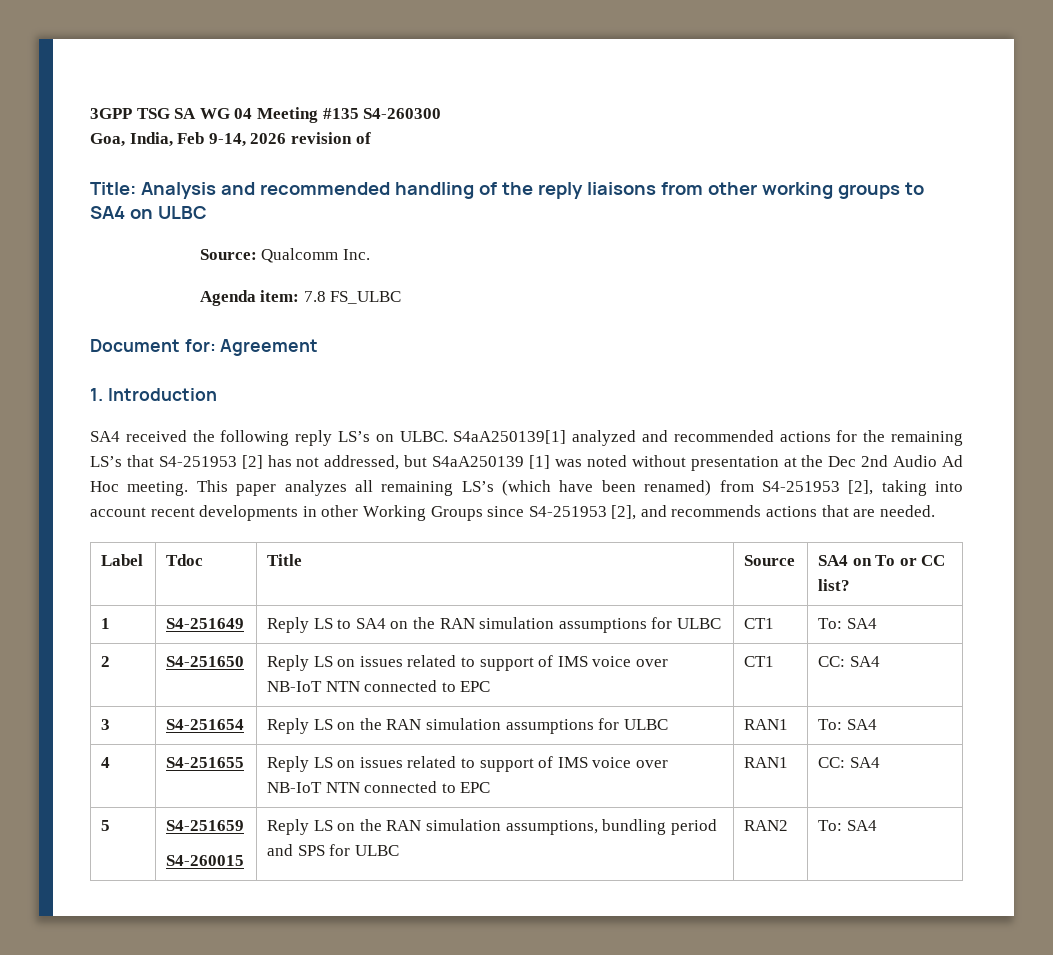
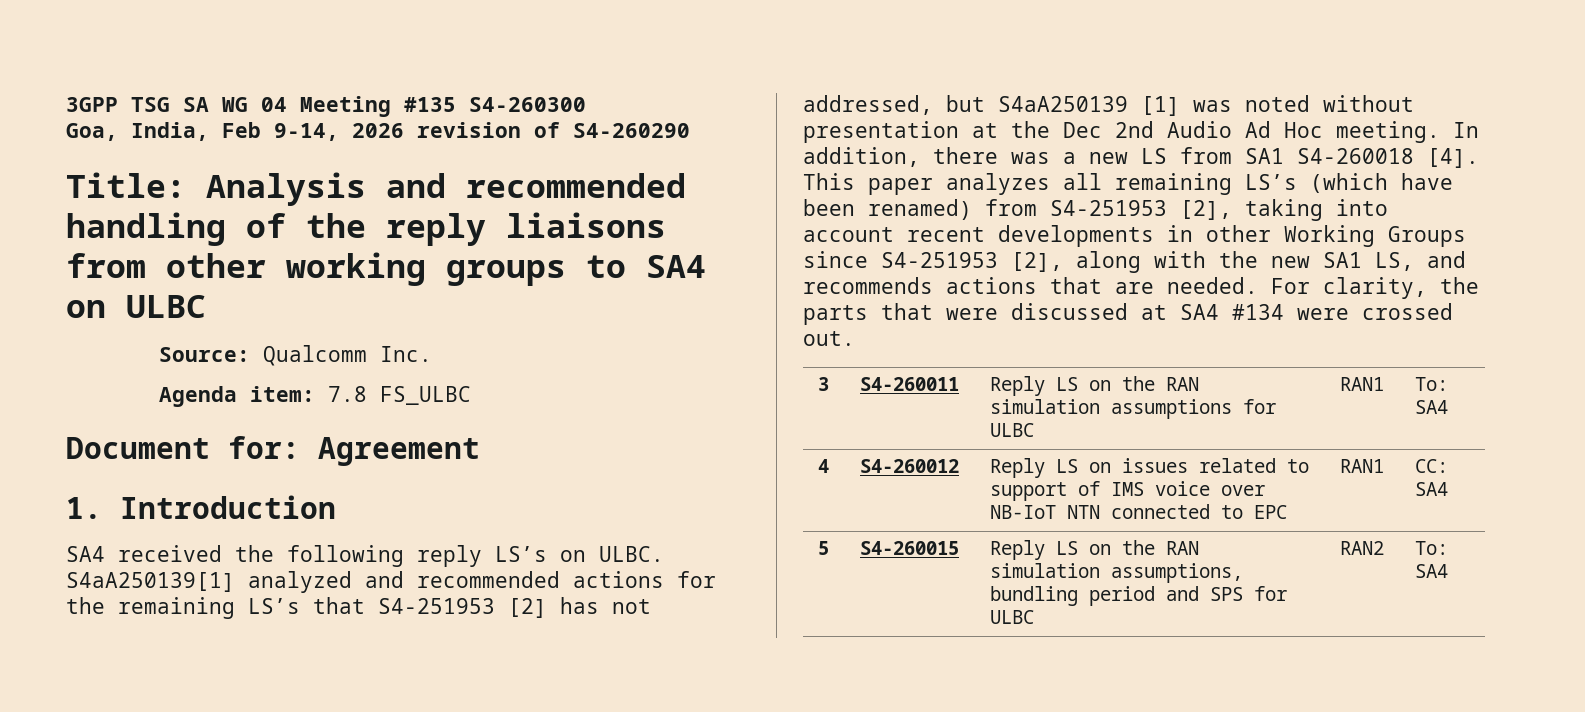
(371, 138) none -> [573,123,690,138] S4-260290
(189, 488) none -> [1453,122,1479,138] [803,147,1479,168] In addition, there was a new LS from SA1 S4-260018 [4].
(637, 512) none -> [1076,251,1414,273] along with the new SA1 LS,
[101,554,144,566] [166,554,204,566] [267,554,303,566] [744,555,796,566] [818,555,946,566] [818,579,851,591] [101,618,111,629] [166,618,245,629] [267,617,721,633] [744,618,775,629] [818,618,877,629] [101,656,111,667] [166,656,245,667] [267,655,668,671] [267,680,491,692] [744,656,775,667] [818,656,880,667] // Label | Tdoc | Title | Source | SA4 on To or CC list? // 1 | S4-251649 | Reply LS to SA4 on the RAN simulation assumptions for ULBC | CT1 | To: SA4 // 2 | S4-251650 | Reply LS on issues related to support of IMS voice over NB-IoT NTN connected to EPC | CT1 | CC: SA4 -> [1271,277,1479,299] [803,303,1453,325] [803,331,855,346] For clarity, the parts that were discussed at SA4 #134 were crossed out.
[166,719,245,730] S4-251654 -> [860,377,960,391] S4-260011
[166,757,245,768] S4-251655 -> [860,459,960,473] S4-260012
[166,820,245,831] S4-251659 // -> (830, 548) none

